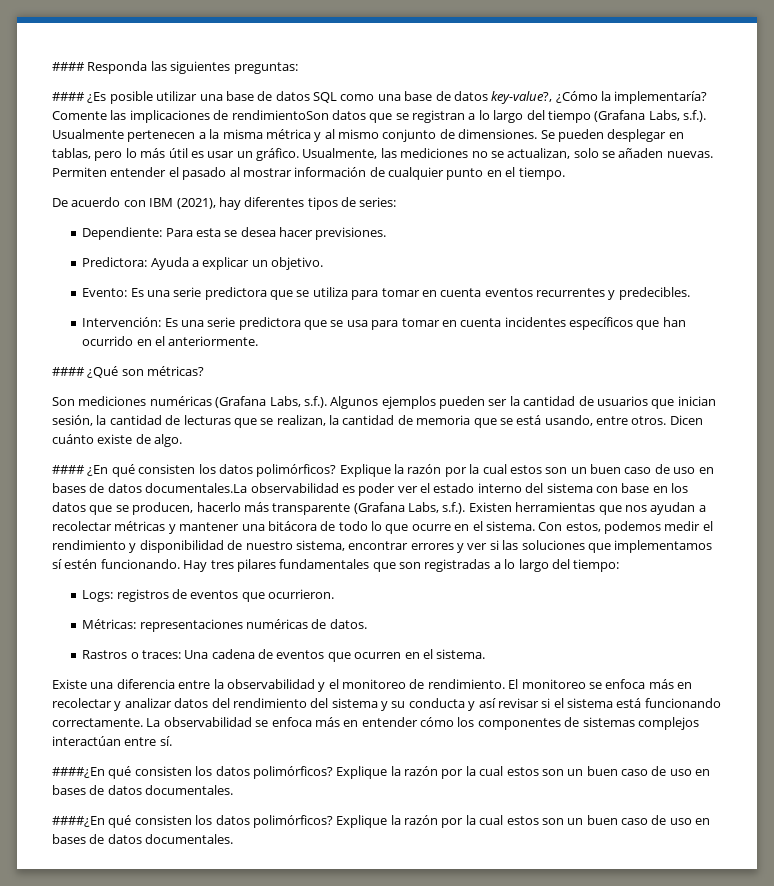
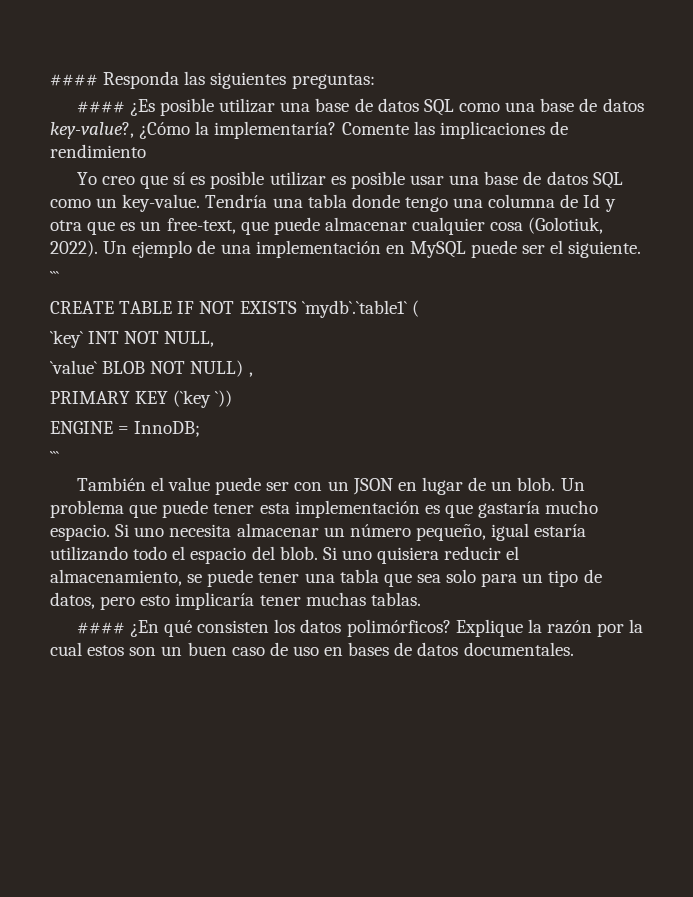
[231,110,706,123] [52,129,684,142] [52,148,713,161] [52,167,565,180] [52,197,397,210] [82,227,387,240] [82,257,324,270] [82,287,690,300] [82,317,686,330] [82,336,259,346] [52,366,205,378] [52,396,716,409] [52,415,703,428] [52,434,183,447] rendimientoSon datos que se registran a lo largo del tiempo (Grafana Labs, s.f.). Usualmente pertenecen a la misma métrica y al mismo conjunto de dimensiones. Se pueden desplegar en tablas, pero lo más útil es usar un gráfico. Usualmente, las mediciones no se actualizan, solo se añaden nuevas. Permiten entender el pasado al mostrar información de cualquier punto en el tiempo. // De acuerdo con IBM (2021), hay diferentes tipos de series: // Dependiente: Para esta se desea hacer previsiones. // Predictora: Ayuda a explicar un objetivo. // Evento: Es una serie predictora que se utiliza para tomar en cuenta eventos recurrentes y predecibles. // Intervención: Es una serie predictora que se usa para tomar en cuenta incidentes específicos que han ocurrido en el anteriormente. // #### ¿Qué son métricas? // Son mediciones numéricas (Grafana Labs, s.f.). Algunos ejemplos pueden ser la cantidad de usuarios que inician sesión, la cantidad de lecturas que se realizan, la cantidad de memoria que se está usando, entre otros. Dicen cuánto existe de algo. -> [50,144,146,158] [76,171,623,189] [50,194,616,212] [50,217,604,235] [50,240,642,258] [50,271,59,284] [50,300,419,318] [50,330,215,348] [50,360,253,377] [50,390,233,408] [50,421,201,437] [50,451,59,464] [76,477,585,495] [50,500,599,518] [50,523,587,541] [50,546,520,564] [50,569,602,587] [50,592,421,610] rendimiento // Yo creo que sí es posible utilizar es posible usar una base de datos SQL como un key-value. Tendría una tabla donde tengo una columna de Id y otra que es un free-text, que puede almacenar cualquier cosa (Golotiuk, 2022). Un ejemplo de una implementación en MySQL puede ser el siguiente. // ``` // CREATE TABLE IF NOT EXISTS `mydb`.`table1` ( // `key` INT NOT NULL, // `value` BLOB NOT NULL) , // PRIMARY KEY (`key `)) // ENGINE = InnoDB; // ``` // También el value puede ser con un JSON en lugar de un blob. Un problema que puede tener esta implementación es que gastaría mucho espacio. Si uno necesita almacenar un número pequeño, igual estaría utilizando todo el espacio del blob. Si uno quisiera reducir el almacenamiento, se puede tener una tabla que sea solo para un tipo de datos, pero esto implicaría tener muchas tablas.
[145,483,688,496] [52,502,706,515] [52,521,713,534] [52,540,713,553] [52,559,620,572] [82,589,335,602] [82,619,367,632] [82,649,486,662] [52,679,692,692] [52,698,721,711] [52,717,699,730] [52,736,172,746] [52,766,711,779] [52,785,234,795] [52,815,711,828] [52,834,142,844] documentales.La observabilidad es poder ver el estado interno del sistema con base en los datos que se producen, hacerlo más transparente (Grafana Labs, s.f.). Existen herramientas que nos ayudan a recolectar métricas y mantener una bitácora de todo lo que ocurre en el sistema. Con estos, podemos medir el rendimiento y disponibilidad de nuestro sistema, encontrar errores y ver si las soluciones que implementamos sí estén funcionando. Hay tres pilares fundamentales que son registradas a lo largo del tiempo: // Logs: registros de eventos que ocurrieron. // Métricas: representaciones numéricas de datos. // Rastros o traces: Una cadena de eventos que ocurren en el sistema. // Existe una diferencia entre la observabilidad y el monitoreo de rendimiento. El monitoreo se enfoca más en recolectar y analizar datos del rendimiento del sistema y su conducta y así revisar si el sistema está funcionando correctamente. La observabilidad se enfoca más en entender cómo los componentes de sistemas complejos interactúan entre sí. // ####¿En qué consisten los datos polimórficos? Explique la razón por la cual estos son un buen caso de uso en bases de datos documentales. // ####¿En qué consisten los datos polimórficos? Explique la razón por la cual estos son un buen caso de uso en bases de datos -> (459, 649) none

